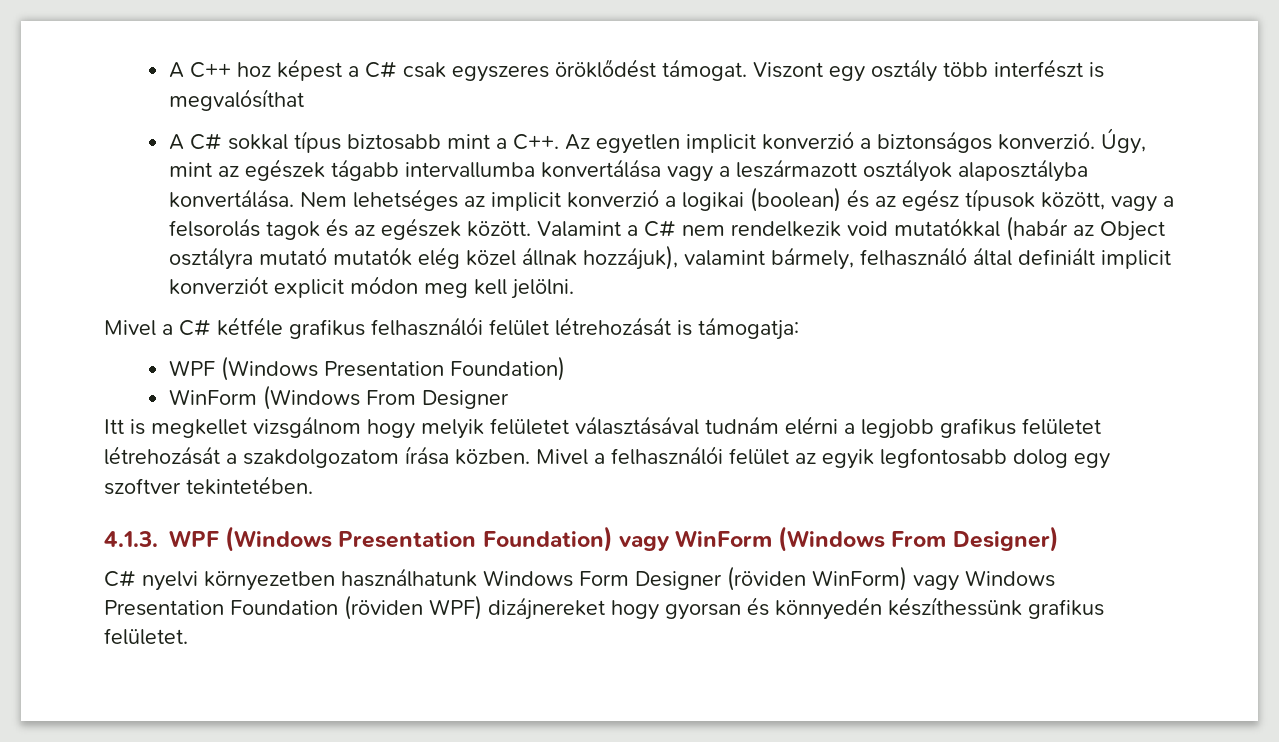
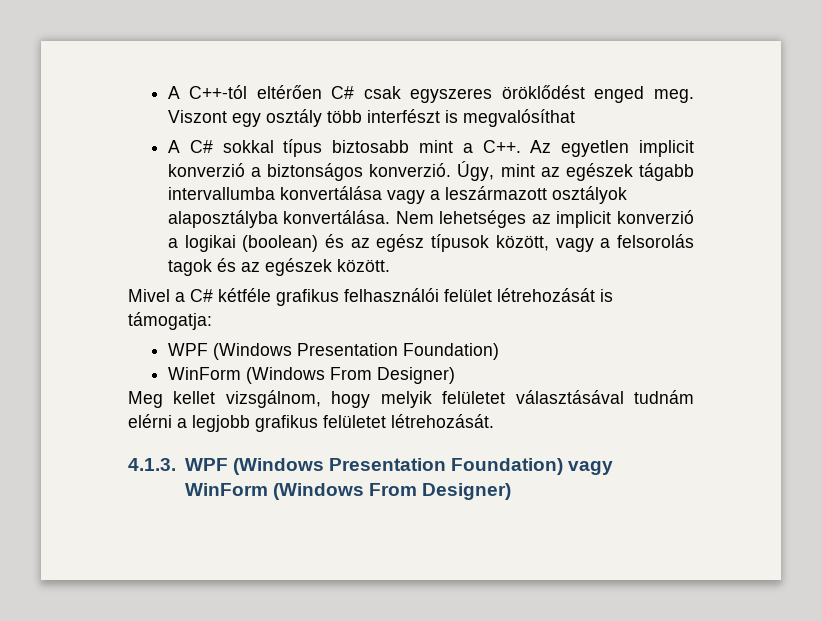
[168,59,359,81] A C++ hoz képest a -> [167,85,322,99] A C++-tól eltérően
[661,59,747,81] támogat. -> [594,86,694,103] enged meg.
[536,216,1165,241] [168,245,1171,270] [168,276,574,299] Valamint a C# nem rendelkezik void mutatókkal (habár az Object osztályra mutató mutatók elég közel állnak hozzájuk), valamint bármely, felhasználó által definiált implicit konverziót explicit módon meg kell jelölni. -> (390, 265) none
[421,390,509,409] [104,416,361,438] Designer // Itt is megkellet vizsgálnom -> [376,367,455,384] [128,390,321,408] Designer) // Meg kellet vizsgálnom,
[104,446,1110,469] [104,476,313,495] létrehozását a szakdolgozatom írása közben. Mivel a felhasználói felület az egyik legfontosabb dolog egy szoftver tekintetében. -> [391,414,494,428] létrehozását.
[104,566,1055,591] [104,595,1104,620] [104,628,188,645] // C# nyelvi környezetben használhatunk Windows Form Designer (röviden WinForm) vagy Windows Presentation Foundation (röviden WPF) dizájnereket hogy gyorsan és könnyedén készíthessünk grafikus felületet. -> (512, 491) none

